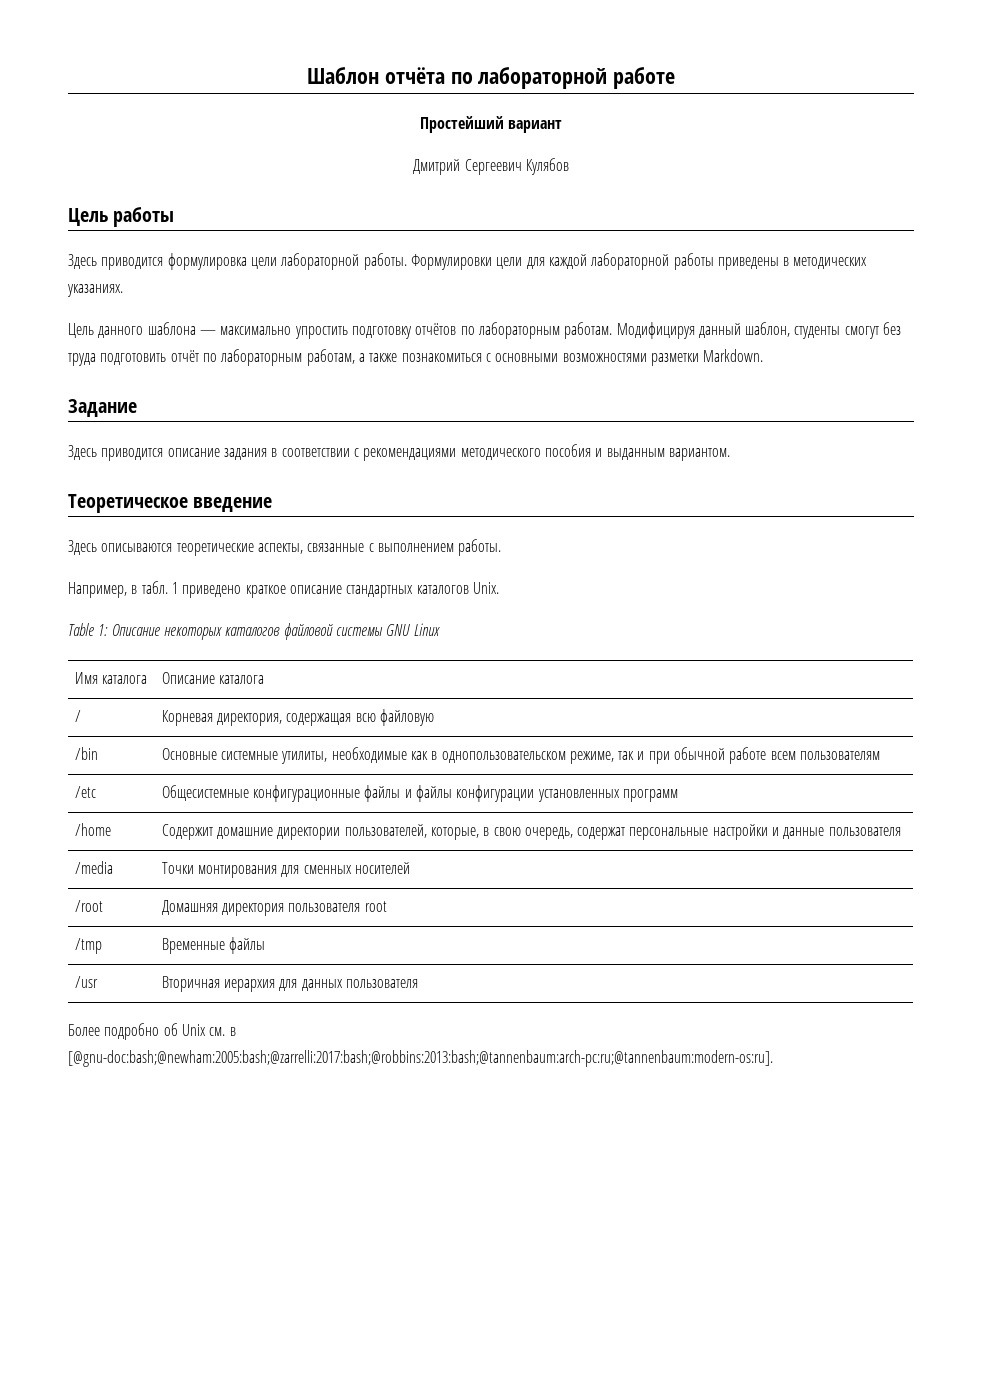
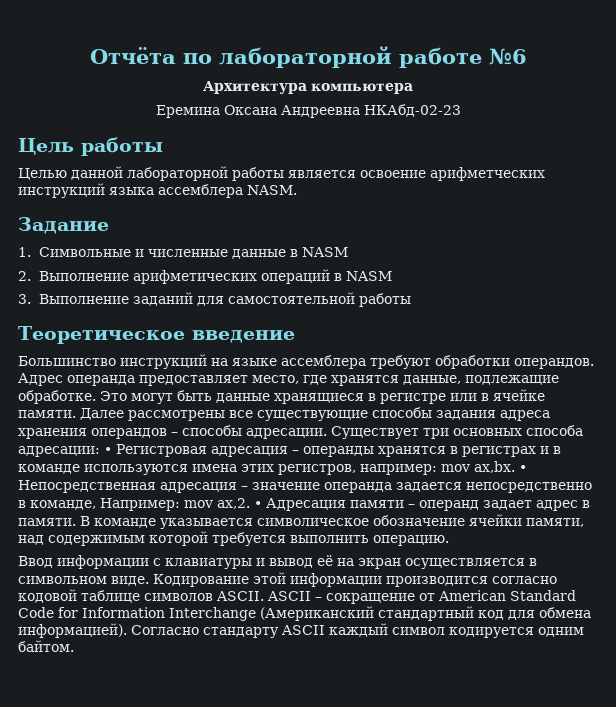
[306,67,445,84] Шаблон отчёта -> [89,47,176,64] Отчёта
[419,116,563,133] [413,158,569,175] [68,207,175,227] [68,253,868,270] [67,284,123,297] [68,322,902,339] [68,349,764,366] [68,399,137,417] [68,444,730,461] [68,494,273,513] [68,539,502,556] [68,581,499,598] [68,623,440,640] [74,672,147,684] [161,672,264,684] [74,710,81,722] [161,709,434,726] [74,747,98,760] [161,747,881,764] [74,786,96,798] [161,785,678,802] [74,823,111,836] [161,824,901,840] [74,861,113,874] [161,862,410,878] [74,900,103,912] [161,900,387,916] [74,938,102,954] [161,937,265,954] [74,976,98,988] [161,976,418,992] [68,1023,236,1040] [68,1050,773,1067] // Простейший вариант // Дмитрий Сергеевич Кулябов // Цель работы // Здесь приводится формулировка цели лабораторной работы. Формулировки цели для каждой лабораторной работы приведены в методических указаниях. // Цель данного шаблона — максимально упростить подготовку отчётов по лабораторным работам. Модифицируя данный шаблон, студенты смогут без труда подготовить отчёт по лабораторным работам, а также познакомиться с основными возможностями разметки Markdown. // Задание // Здесь приводится описание задания в соответствии с рекомендациями методического пособия и выданным вариантом. // Теоретическое введение // Здесь описываются теоретические аспекты, связанные с выполнением работы. // Например, в табл. 1 приведено краткое описание стандартных каталогов Unix. // Table 1: Описание некоторых каталогов файловой системы GNU Linux // Имя каталога | Описание каталога // / | Корневая директория, содержащая всю файловую // /bin | Основные системные утилиты, необходимые как в однопользовательском режиме, так и при обычной работе всем пользователям // /etc | Общесистемные конфигурационные файлы и файлы конфигурации установленных программ // /home | Содержит домашние директории пользователей, которые, в свою очередь, содержат персональные настройки и данные пользователя // /media | Точки монтирования для сменных носителей // /root | Домашняя директория пользователя root // /tmp | Временные файлы // /usr | Вторичная иерархия для данных пользователя // Более подробно об Unix см. в [@gnu-doc:bash;@newham:2005:bash;@zarrelli:2017:bash;@robbins:2013:bash;@tannenbaum:arch-pc:ru;@tannenbaum:modern-os:ru]. -> [488,48,527,65] [203,81,413,94] [155,104,461,118] [18,137,163,156] [18,166,545,181] [18,183,297,198] [18,217,109,234] [18,247,349,259] [18,269,393,284] [18,292,412,307] [18,326,295,344] [18,354,594,369] [18,373,559,386] [18,389,545,404] [18,407,550,421] [18,425,583,439] [18,444,561,457] [18,461,527,475] [18,480,592,493] [18,498,590,511] [18,514,584,529] [18,531,449,546] [18,555,537,569] [18,572,557,587] [18,589,576,604] [18,606,591,621] [18,623,584,638] [18,640,74,652] №6 // Архитектура компьютера // Еремина Оксана Андреевна НКАбд-02-23 // Цель работы // Целью данной лабораторной работы является освоение арифметческих инструкций языка ассемблера NASM. // Задание // 1. Символьные и численные данные в NASM // 2. Выполнение арифметических операций в NASM // 3. Выполнение заданий для самостоятельной работы // Теоретическое введение // Большинство инструкций на языке ассемблера требуют обработки операндов. Адрес операнда предоставляет место, где хранятся данные, подлежащие обработке. Это могут быть данные хранящиеся в регистре или в ячейке памяти. Далее рассмотрены все существующие способы задания адреса хранения операндов – способы адресации. Существует три основных способа адресации: • Регистровая адресация – операнды хранятся в регистрах и в команде используются имена этих регистров, например: mov ax,bx. • Непосредственная адресация – значение операнда задается непосредственно в команде, Например: mov ax,2. • Адресация памяти – операнд задает адрес в памяти. В команде указывается символическое обозначение ячейки памяти, над содержимым которой требуется выполнить операцию. // Ввод информации с клавиатуры и вывод её на экран осуществляется в символьном виде. Кодирование этой информации производится согласно кодовой таблице символов ASCII. ASCII – сокращение от American Standard Code for Information Interchange (Американский стандартный код для обмена информацией). Согласно стандарту ASCII каждый символ кодируется одним байтом.

